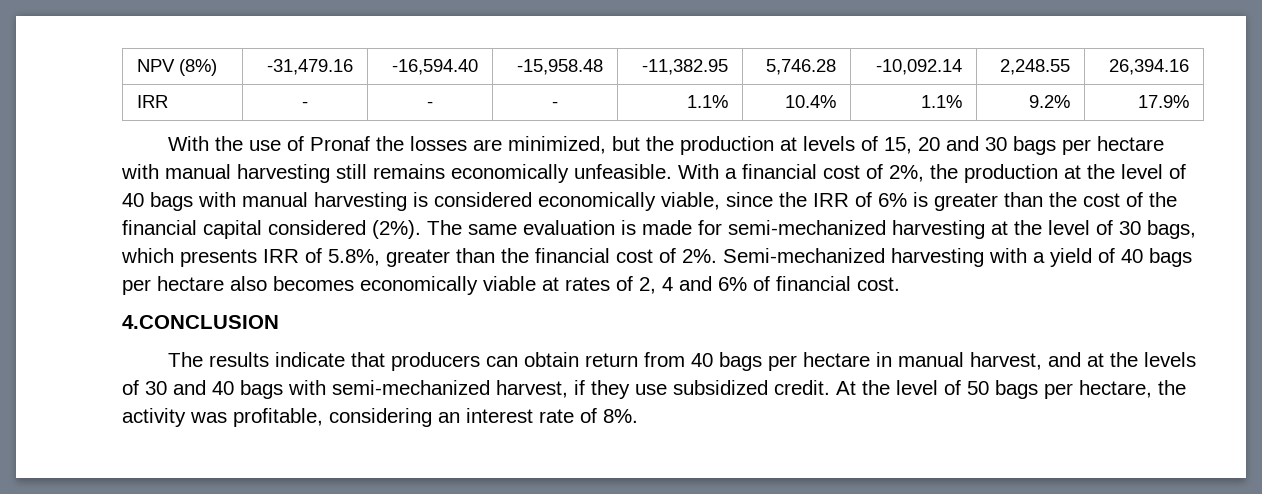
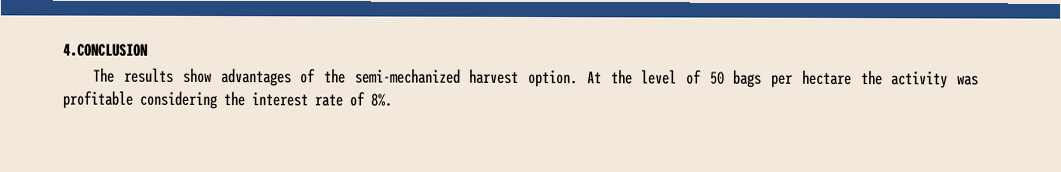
[137,59,218,76] [266,59,353,75] [391,59,478,75] [516,59,603,75] [641,59,728,75] [765,59,836,75] [875,59,962,75] [999,59,1070,75] [1108,59,1189,75] [137,95,169,108] [302,101,308,108] [427,101,433,108] [552,101,558,108] [686,95,728,108] [784,95,836,108] [920,95,962,108] [1028,95,1070,108] [1137,95,1189,108] [167,136,1164,155] [121,164,1186,183] [122,192,1177,211] [122,220,1196,239] [121,248,1192,267] [122,276,900,295] [122,315,279,329] [167,352,1196,371] [122,380,830,399] NPV (8%) | -31,479.16 | -16,594.40 | -15,958.48 | -11,382.95 | 5,746.28 | -10,092.14 | 2,248.55 | 26,394.16 // IRR | - | - | - | 1.1% | 10.4% | 1.1% | 9.2% | 17.9% // With the use of Pronaf the losses are minimized, but the production at levels of 15, 20 and 30 bags per hectare with manual harvesting still remains economically unfeasible. With a financial cost of 2%, the production at the level of 40 bags with manual harvesting is considered economically viable, since the IRR of 6% is greater than the cost of the financial capital considered (2%). The same evaluation is made for semi-mechanized harvesting at the level of 30 bags, which presents IRR of 5.8%, greater than the financial cost of 2%. Semi-mechanized harvesting with a yield of 40 bags per hectare also becomes economically viable at rates of 2, 4 and 6% of financial cost. // 4.CONCLUSION // The results indicate that producers can obtain return from 40 bags per hectare in manual harvest, and at the levels of 30 and 40 bags with semi-mechanized harvest, if they use subsidized credit. -> [63,43,148,57] [93,67,579,88] 4.CONCLUSION // The results show advantages of the semi-mechanized harvest option.
[1079,380,1152,398] hectare, -> [801,69,852,86] hectare
[233,408,460,427] profitable, considering an -> [62,90,245,110] profitable considering the

